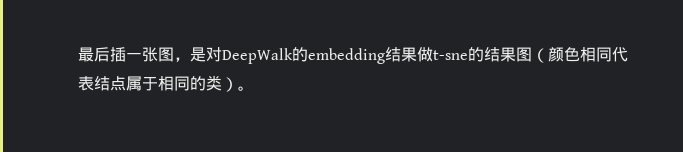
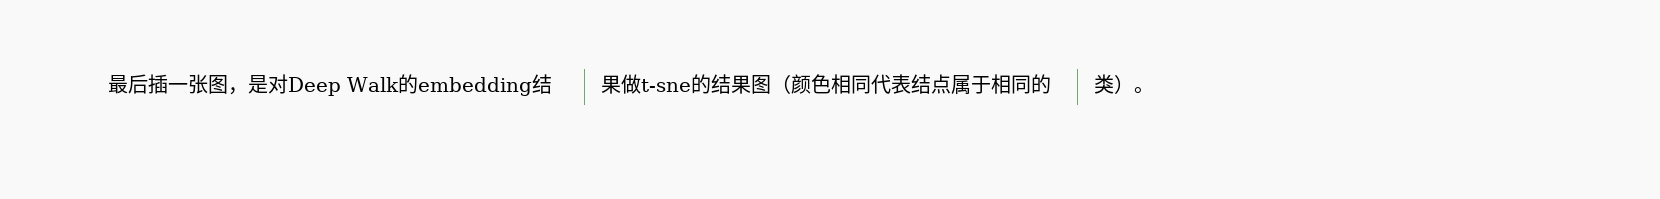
[222,48,293,64] DeepWalk -> [288,77,399,96] Deep Walk

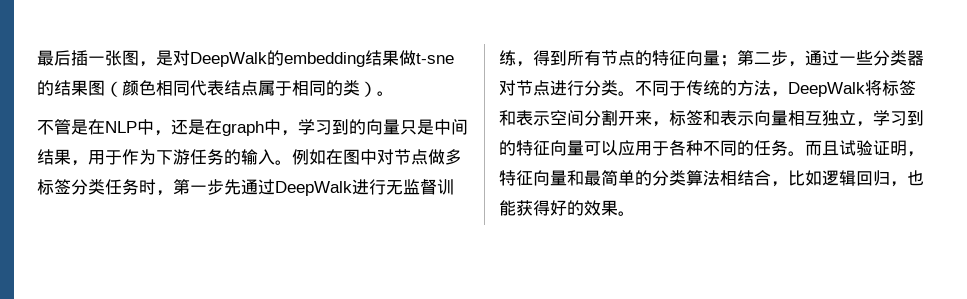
[288,77,399,96] Deep Walk -> [190,52,267,67] DeepWalk
(1154, 90) none -> [37,119,468,136] [37,149,462,166] [37,179,454,196] [499,50,924,67] [499,80,916,97] [499,110,924,127] [499,140,924,157] [499,170,924,187] [499,200,635,216] // 不管是在NLP中，还是在graph中，学习到的向量只是中间结果，用于作为下游任务的输入。例如在图中对节点做多标签分类任务时，第一步先通过DeepWalk进行无监督训练，得到所有节点的特征向量；第二步，通过一些分类器对节点进行分类。不同于传统的方法，DeepWalk将标签和表示空间分割开来，标签和表示向量相互独立，学习到的特征向量可以应用于各种不同的任务。而且试验证明，特征向量和最简单的分类算法相结合，比如逻辑回归，也能获得好的效果。

